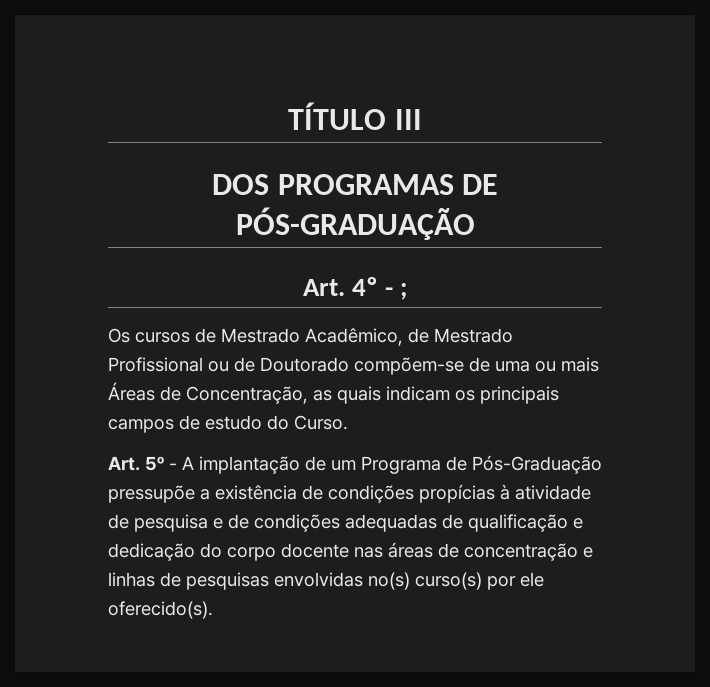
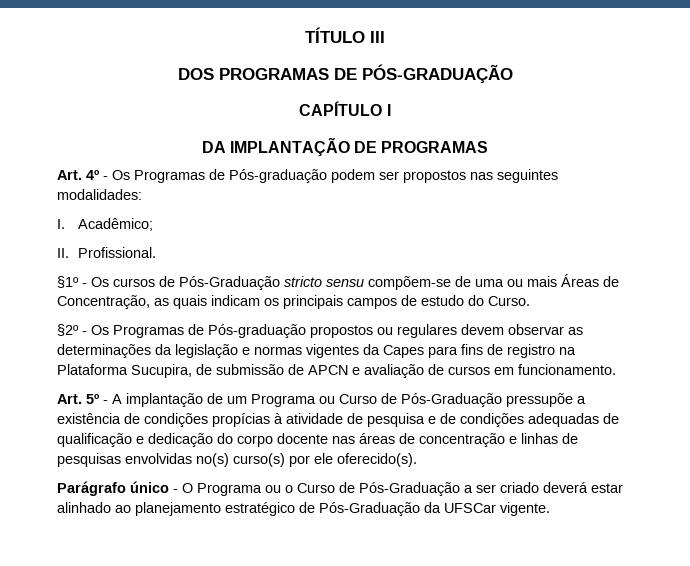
[302,277,408,300] [108,328,513,346] [108,357,349,372] Art. 4º - ; // Os cursos de Mestrado Acadêmico, de Mestrado Profissional ou de Doutorado -> [299,101,391,116] [201,137,489,156] [57,169,558,183] [57,189,142,200] [57,218,153,231] [57,247,156,258] [57,276,364,290] CAPÍTULO I // DA IMPLANTAÇÃO DE PROGRAMAS // Art. 4º - Os Programas de Pós-graduação podem ser propostos nas seguintes modalidades: // I. Acadêmico; // II. Profissional. // §1º - Os cursos de Pós-Graduação stricto sensu
(348, 422) none -> [57,324,583,338] [57,344,576,358] [57,364,616,378] // §2º - Os Programas de Pós-graduação propostos ou regulares devem observar as determinações da legislação e normas vigentes da Capes para fins de registro na Plataforma Sucupira, de submissão de APCN e avaliação de cursos em funcionamento.
(441, 465) none -> [319,394,377,404] ou Curso
(213, 610) none -> [57,481,623,496] [57,502,550,516] // Parágrafo único - O Programa ou o Curso de Pós-Graduação a ser criado deverá estar alinhado ao planejamento estratégico de Pós-Graduação da UFSCar vigente.

